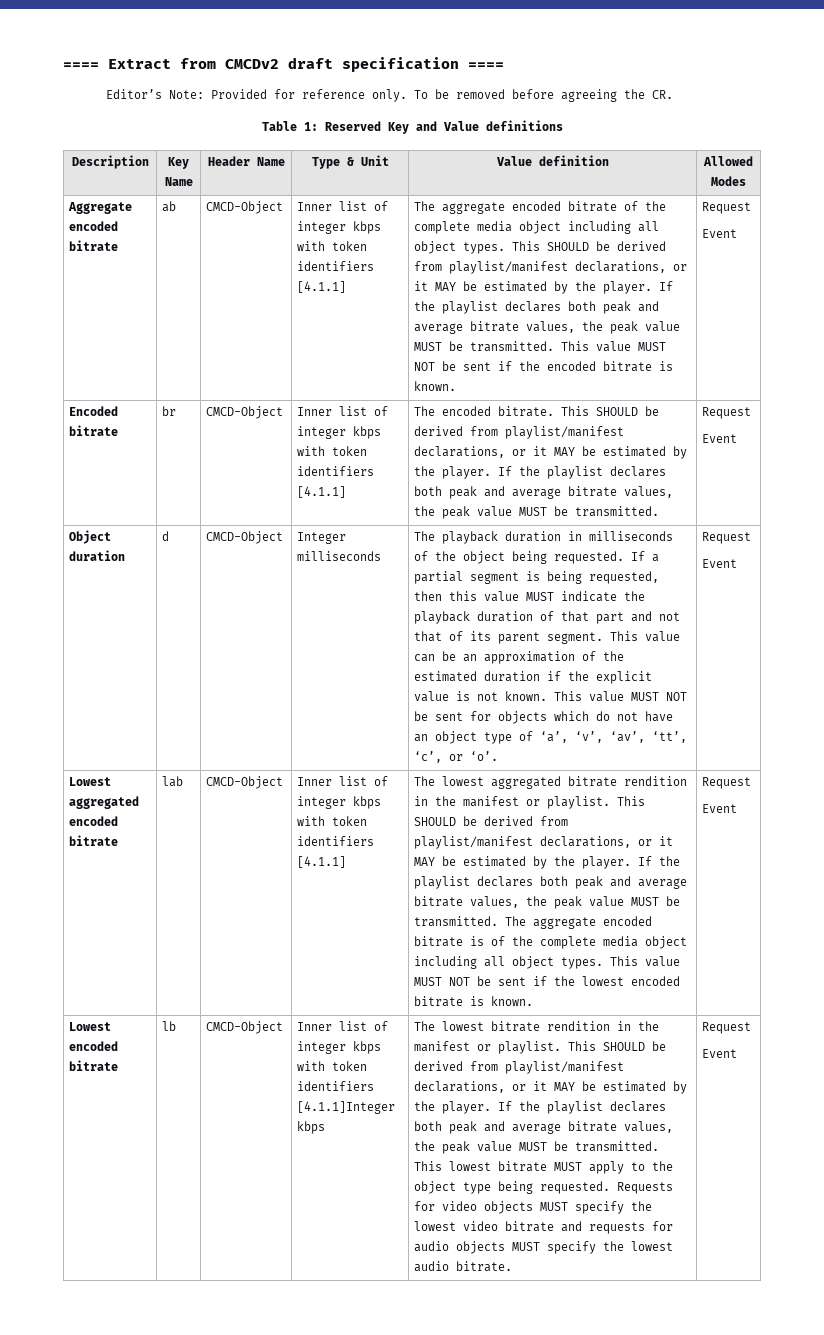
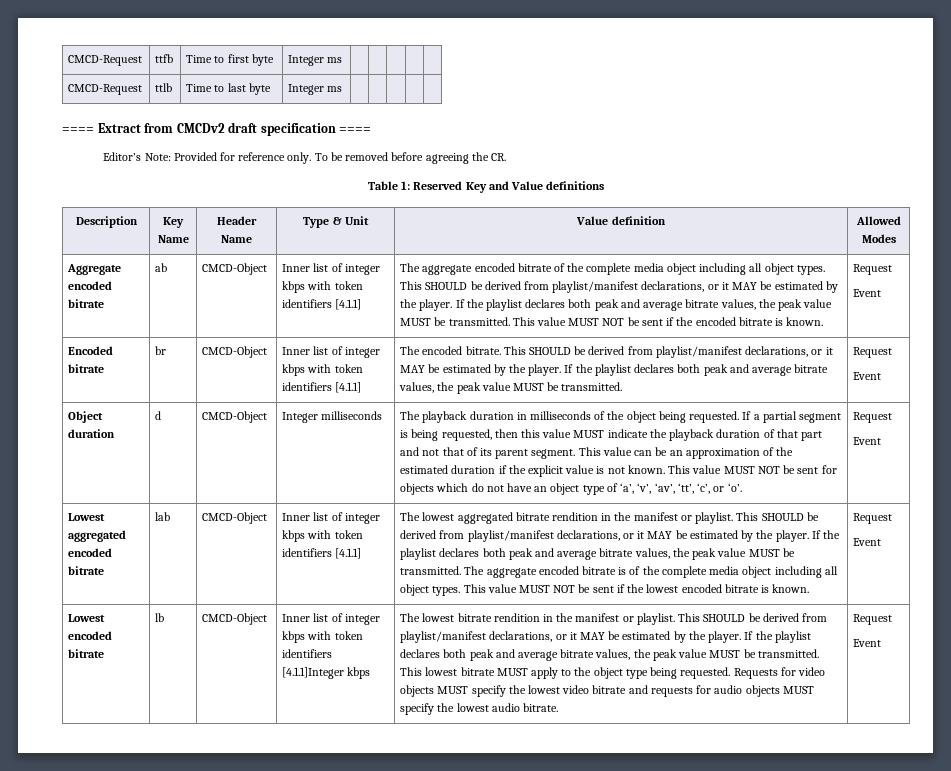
(63, 65) none -> [68,55,143,66] [155,54,174,63] [186,54,274,66] [288,55,343,66] [68,84,143,95] [155,83,173,92] [186,83,271,95] [288,84,343,95] CMCD-Request | ttfb | Time to first byte | Integer ms | | | | | // CMCD-Request | ttlb | Time to last byte | Integer ms | | | | | //

